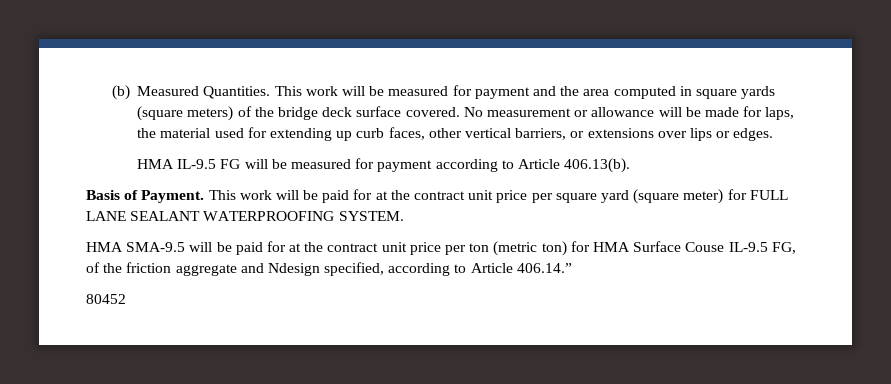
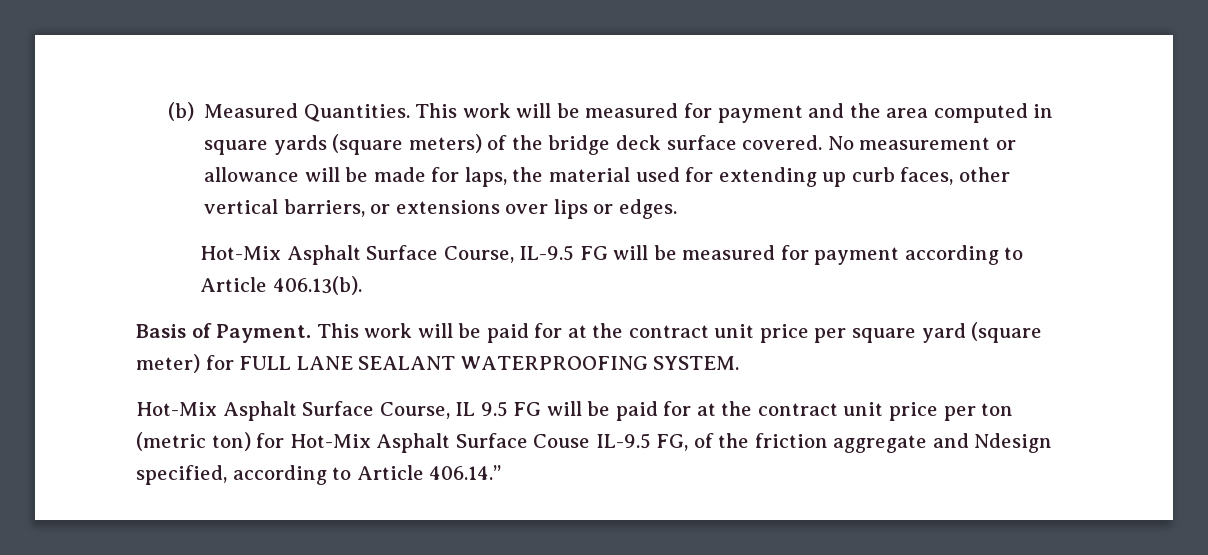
[137,159,175,169] HMA -> [200,245,514,265] Hot-Mix Asphalt Surface Course,
[86,242,186,252] HMA SMA-9.5 -> [136,401,542,421] Hot-Mix Asphalt Surface Course, IL 9.5 FG
[592,242,630,252] HMA -> [289,433,451,453] Hot-Mix Asphalt
[86,294,126,304] // 80452 -> (502, 472) none

